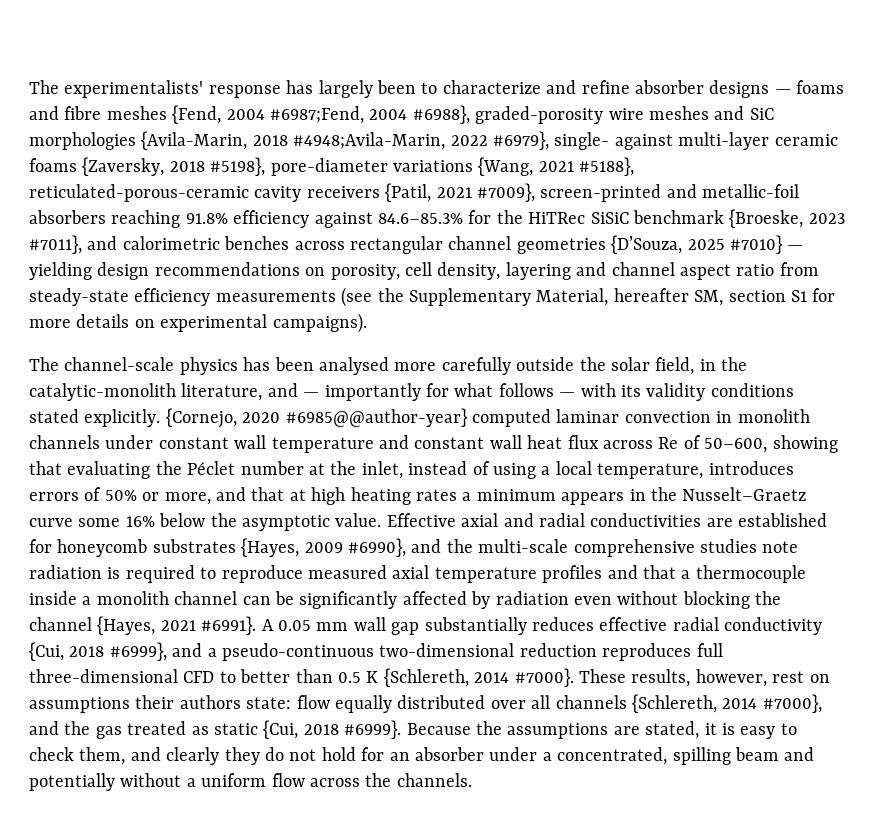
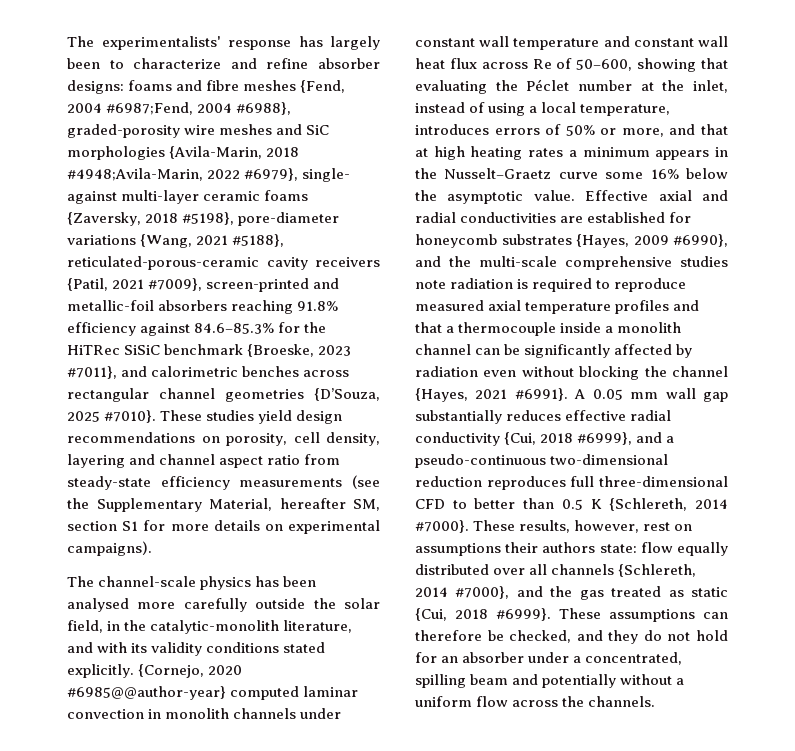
[709,80,791,98] designs — -> [67,80,124,94] designs:
[729,235,804,254] [29,262,92,280] #7010} — yielding -> [104,410,293,424] #7010}. These studies yield
[303,383,576,401] — importantly for what follows — -> (93, 647) none
[406,721,797,739] [29,747,220,765] Because the assumptions are stated, it is easy to check them, and clearly -> [559,608,728,622] [415,630,603,643] These assumptions can therefore be checked, and

